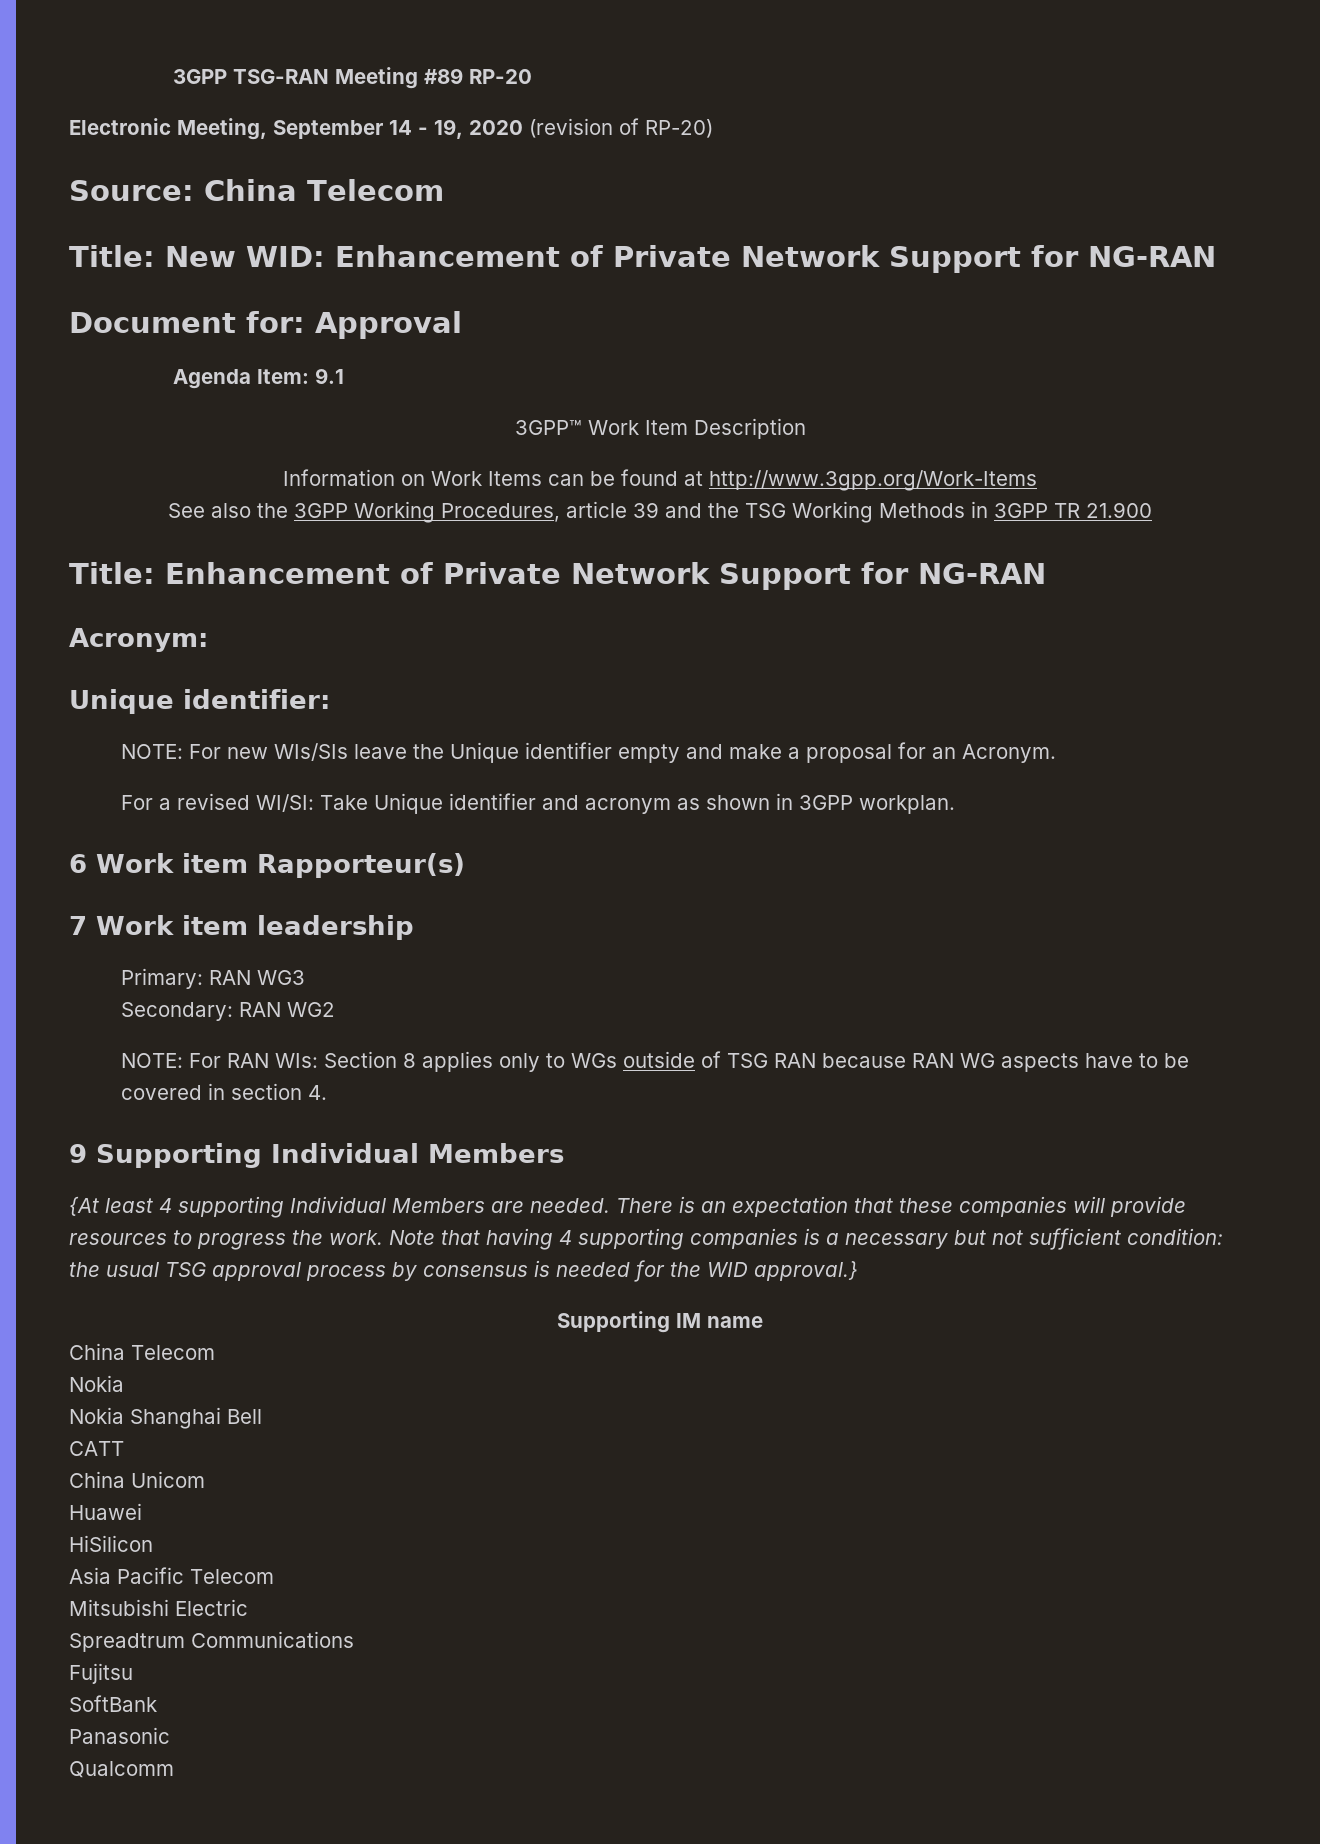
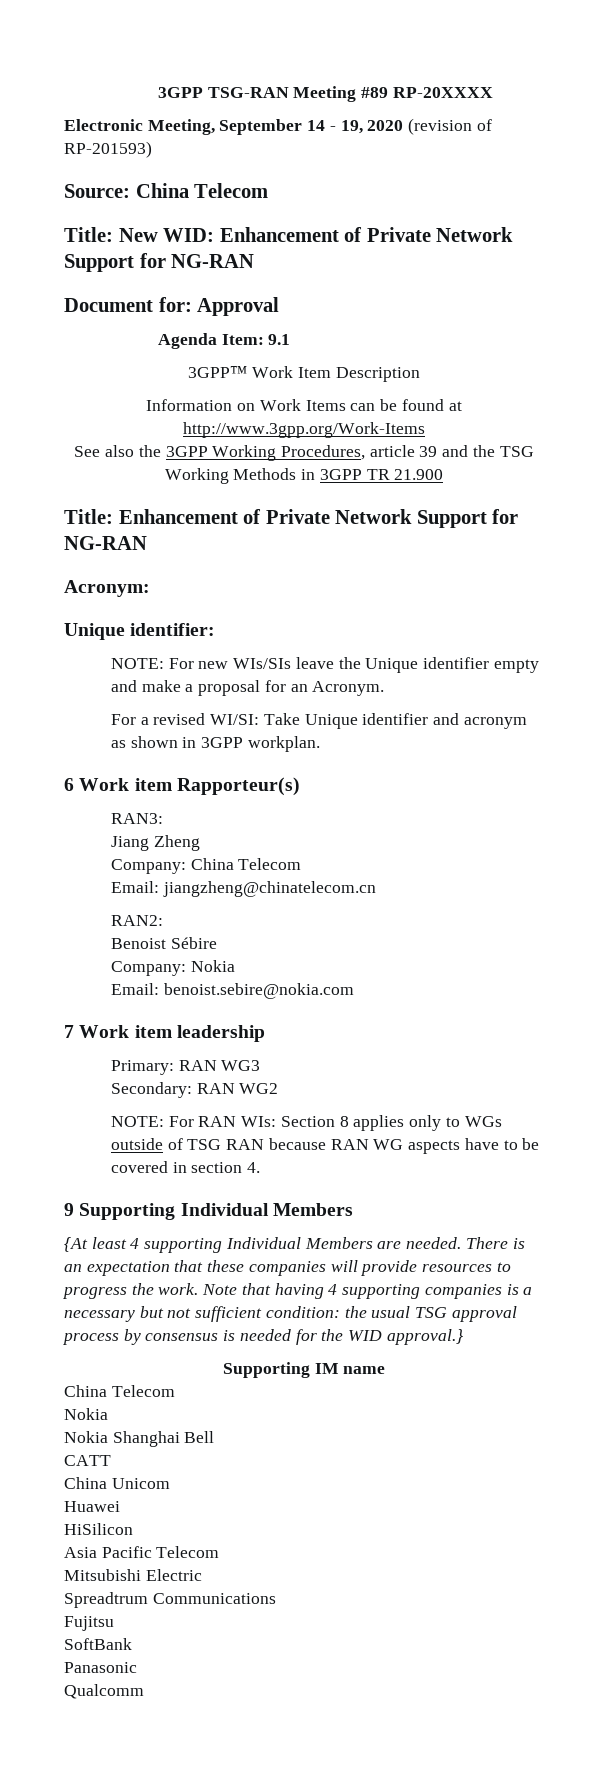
[468,69,532,84] RP-20 -> [392,87,493,98] RP-20XXXX
[645,119,713,138] RP-20) -> [64,141,152,158] RP-201593)
(465, 865) none -> [111,813,164,824] [111,835,200,851] [111,858,302,874] [111,881,376,897] [111,915,164,926] [111,937,217,949] [111,960,235,976] [111,983,354,999] // RAN3: // Jiang Zheng // Company: China Telecom // Email: jiangzheng@chinatelecom.cn // RAN2: // Benoist Sébire // Company: Nokia // Email: benoist.sebire@nokia.com

